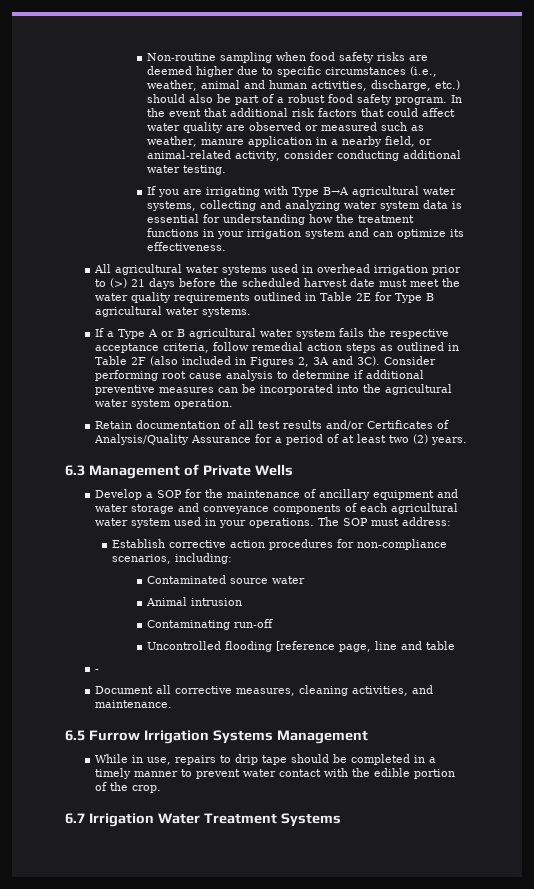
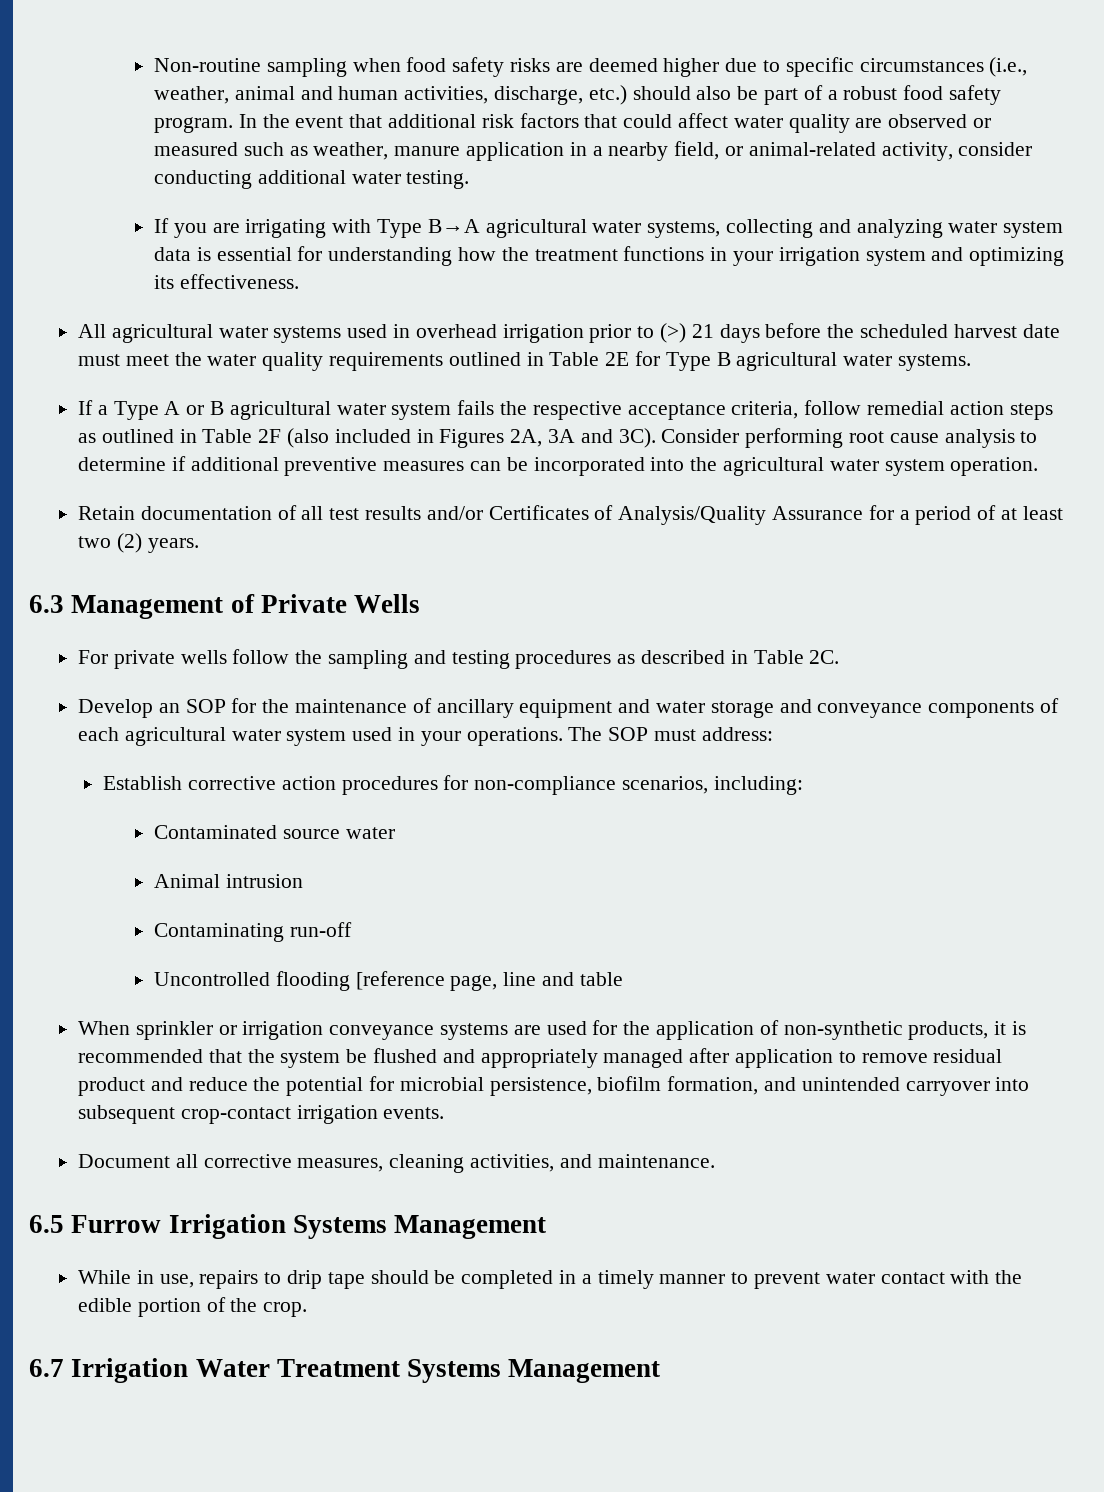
[373,229,447,239] can optimize -> [969,247,1065,266] optimizing
[297,357,309,367] 2, -> [510,429,543,447] 2A,
(293, 470) none -> [77,649,840,669] // For private wells follow the sampling and testing procedures as described in Table 2C.
[145,492,153,498] a -> [158,703,180,713] an
[94,669,99,672] - -> [77,1020,1027,1040] [77,1048,1003,1068] [77,1076,1030,1096] [77,1105,445,1124] When sprinkler or irrigation conveyance systems are used for the application of non-synthetic products, it is recommended that the system be flushed and appropriately managed after application to remove residual product and reduce the potential for microbial persistence, biofilm formation, and unintended carryover into subsequent crop-contact irrigation events.
(341, 820) none -> [508,1359,661,1383] Management

